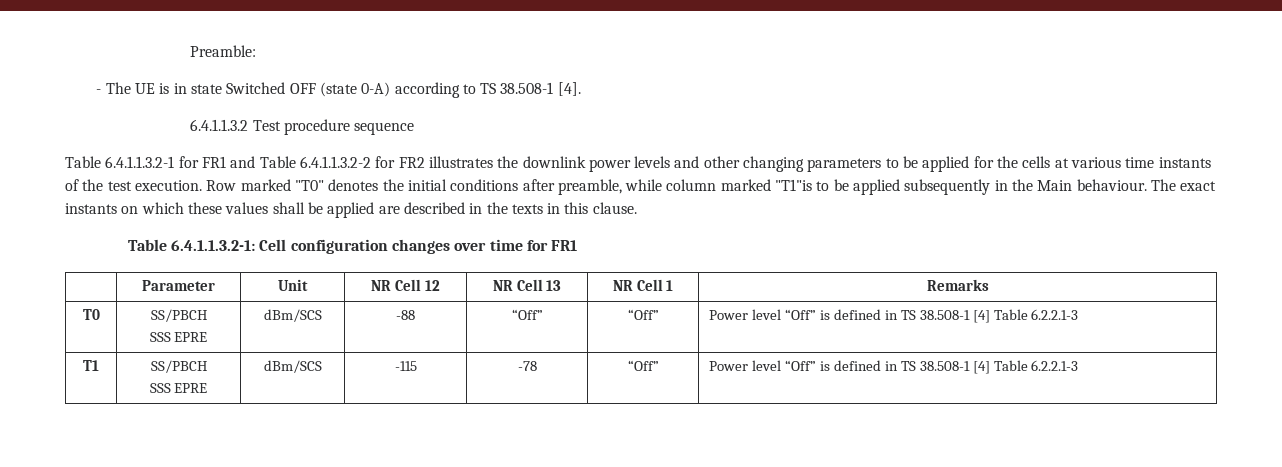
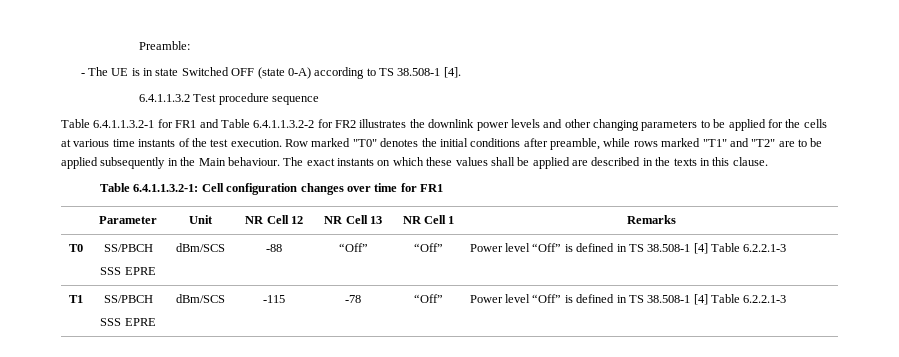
[666,179,813,191] column marked "T1"is -> [633,138,795,147] rows marked "T1" and "T2" are

